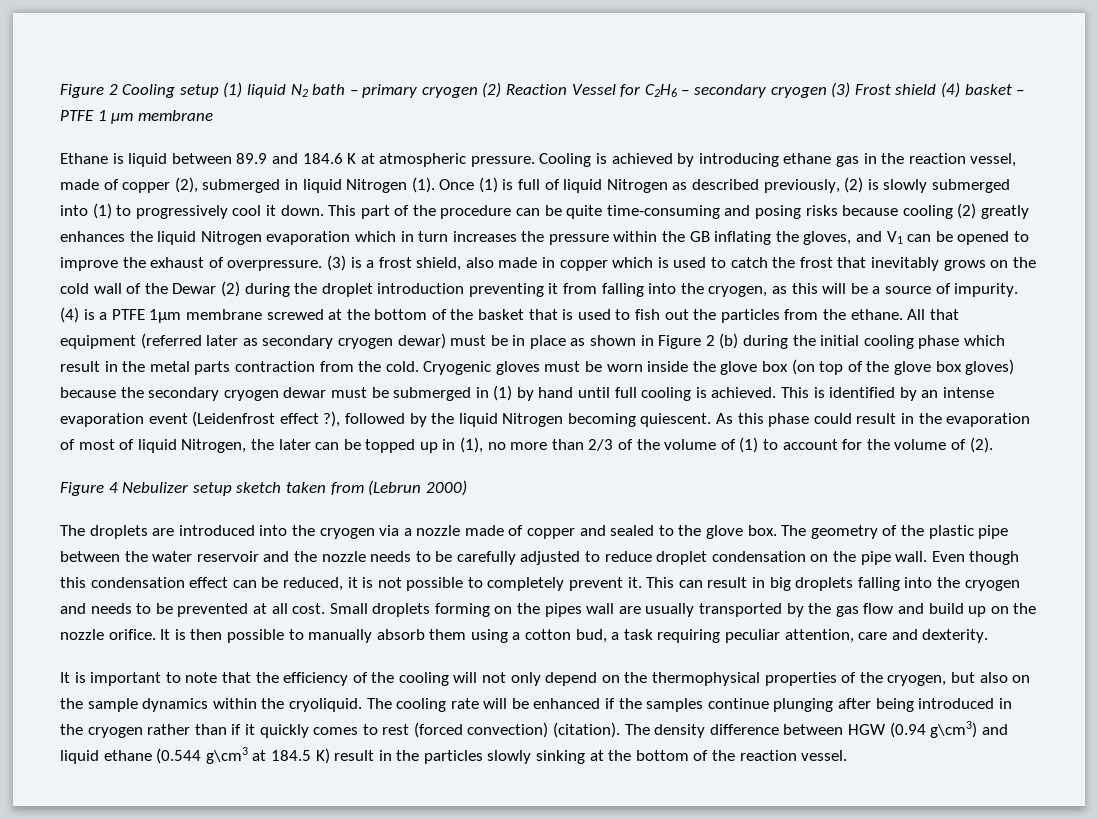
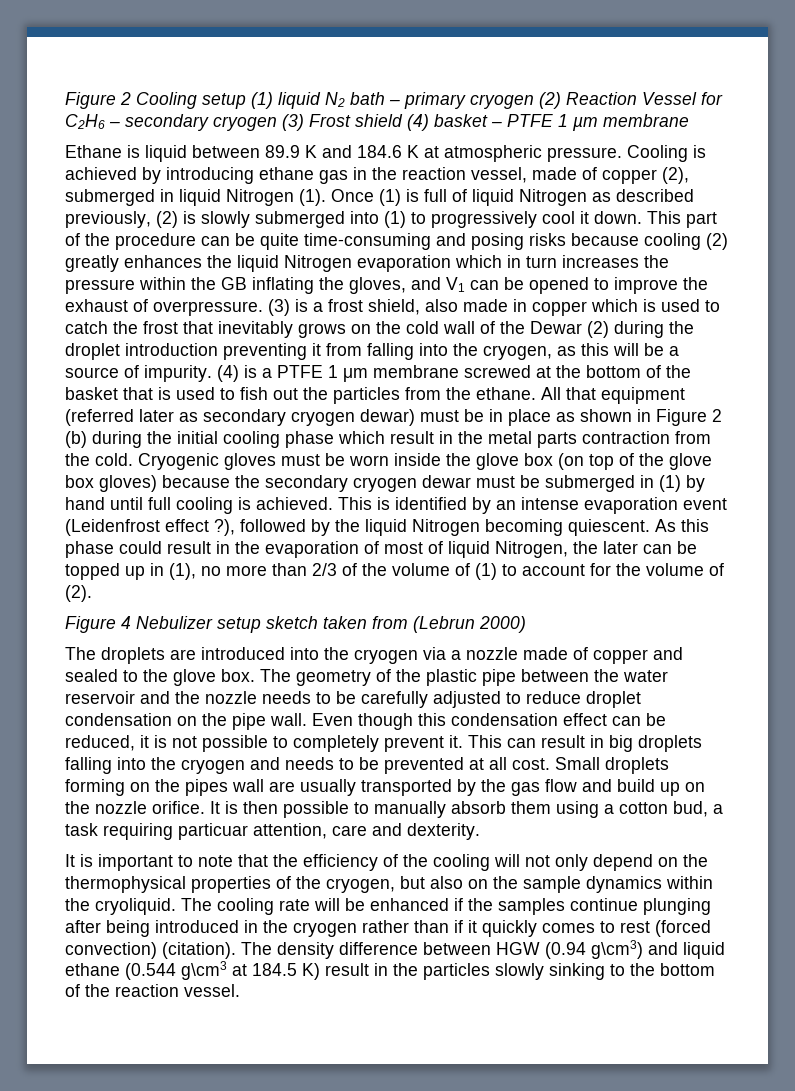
(268, 158) none -> [305,145,317,158] K
[149,309,182,323] 1μm -> [328,365,368,382] 1 μm
[725,629,781,643] peculiar -> [178,823,248,840] particuar
[589,750,604,761] at -> [610,964,625,976] to

